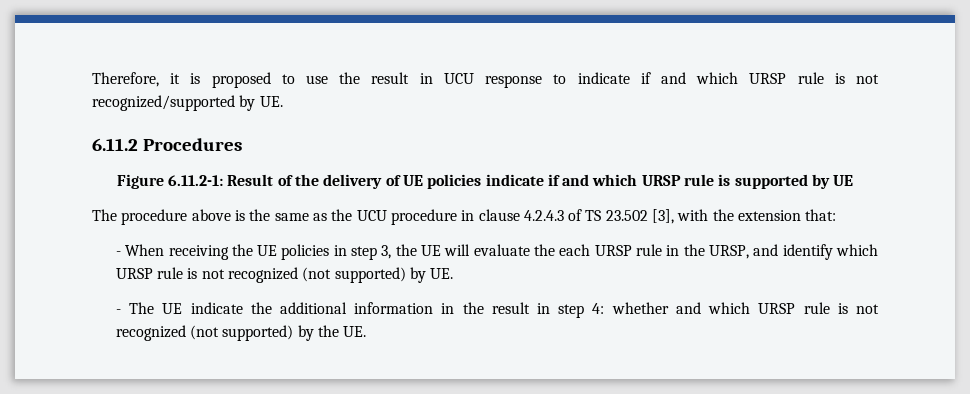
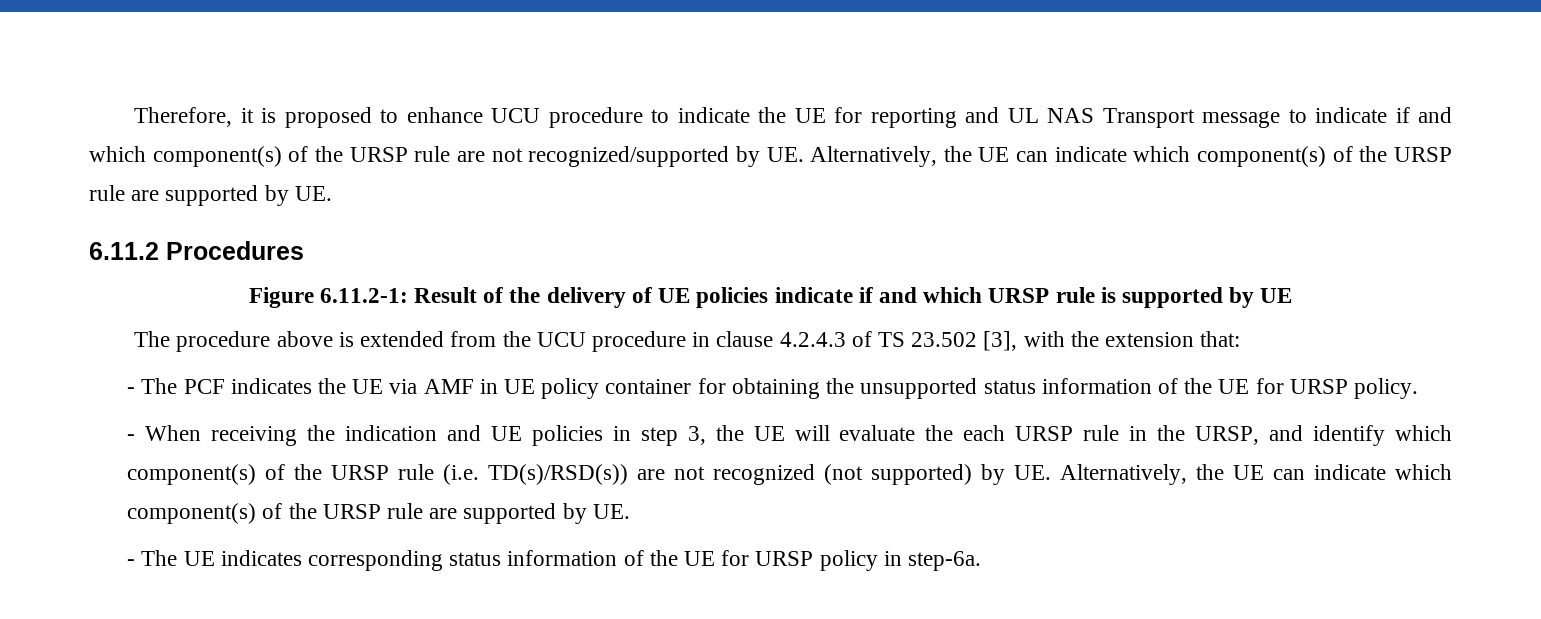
[306,72,543,88] use the result in UCU response -> [406,107,1281,128] enhance UCU procedure to indicate the UE for reporting and UL NAS Transport message
[749,72,845,84] URSP rule is -> [152,146,485,167] component(s) of the URSP rule are
(283, 101) none -> [810,146,1453,167] [89,185,332,206] Alternatively, the UE can indicate which component(s) of the URSP rule are supported by UE.
[249,209,327,221] the same as -> [360,331,497,347] extended from
(837, 215) none -> [127,378,1419,399] // - The PCF indicates the UE via AMF in UE policy container for obtaining the unsupported status information of the UE for URSP policy.
(253, 250) none -> [344,425,481,441] indication and
[115,267,198,279] URSP rule is -> [127,464,666,485] component(s) of the URSP rule (i.e. TD(s)/RSD(s)) are
[115,302,879,318] [115,325,367,341] // - The UE indicate the additional information in the result in step 4: whether and which URSP rule is not recognized (not supported) by the UE. -> [1060,464,1452,485] [127,503,630,524] [127,550,982,571] Alternatively, the UE can indicate which component(s) of the URSP rule are supported by UE. // - The UE indicates corresponding status information of the UE for URSP policy in step-6a.

